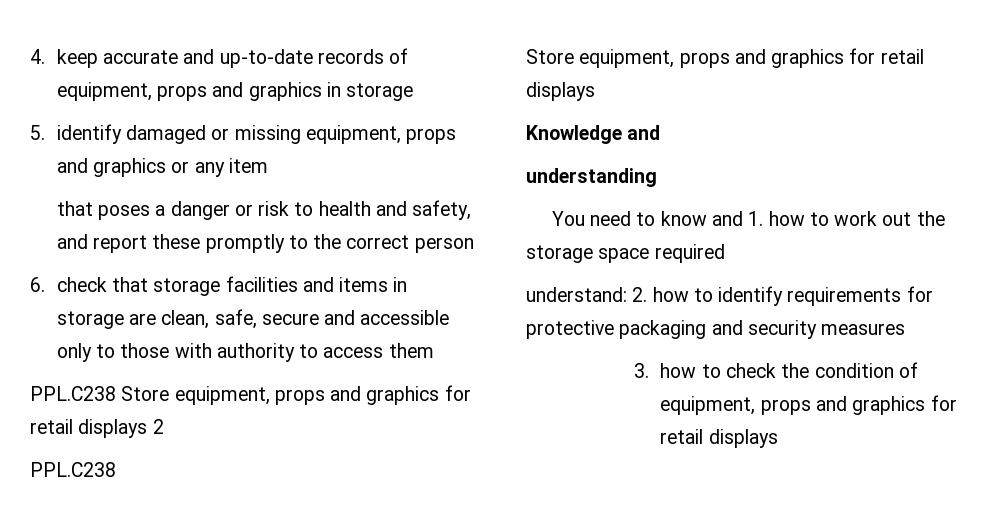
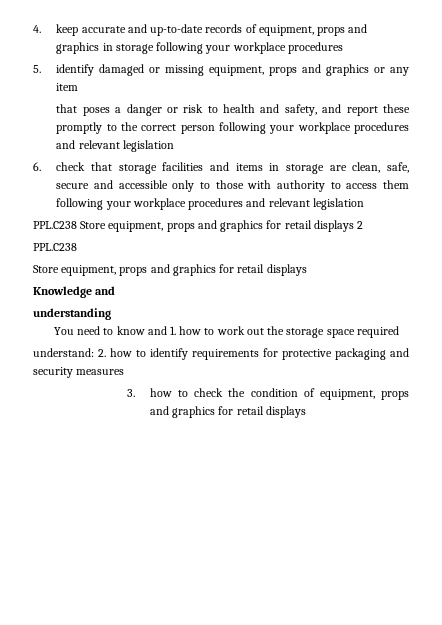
(414, 92) none -> [156,42,343,54] following your workplace procedures
(474, 245) none -> [219,122,409,134] [56,140,174,152] following your workplace procedures and relevant legislation
(434, 350) none -> [56,198,364,210] following your workplace procedures and relevant legislation

